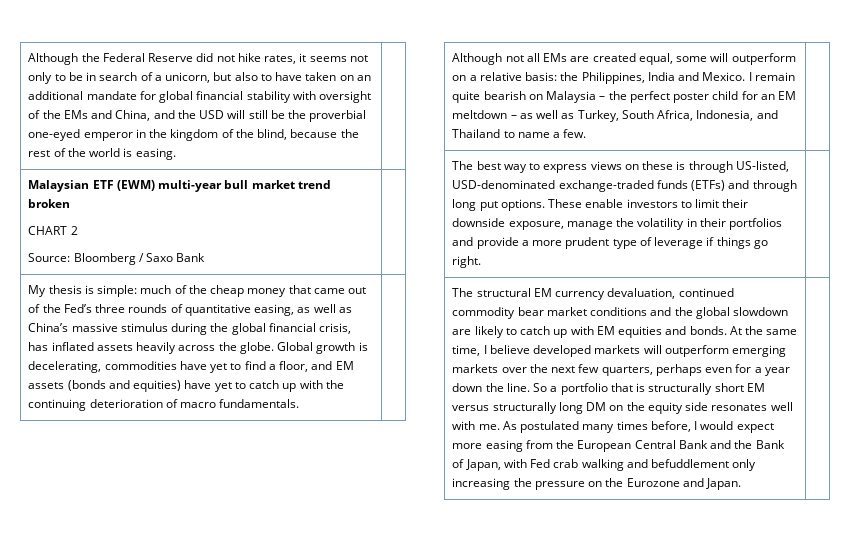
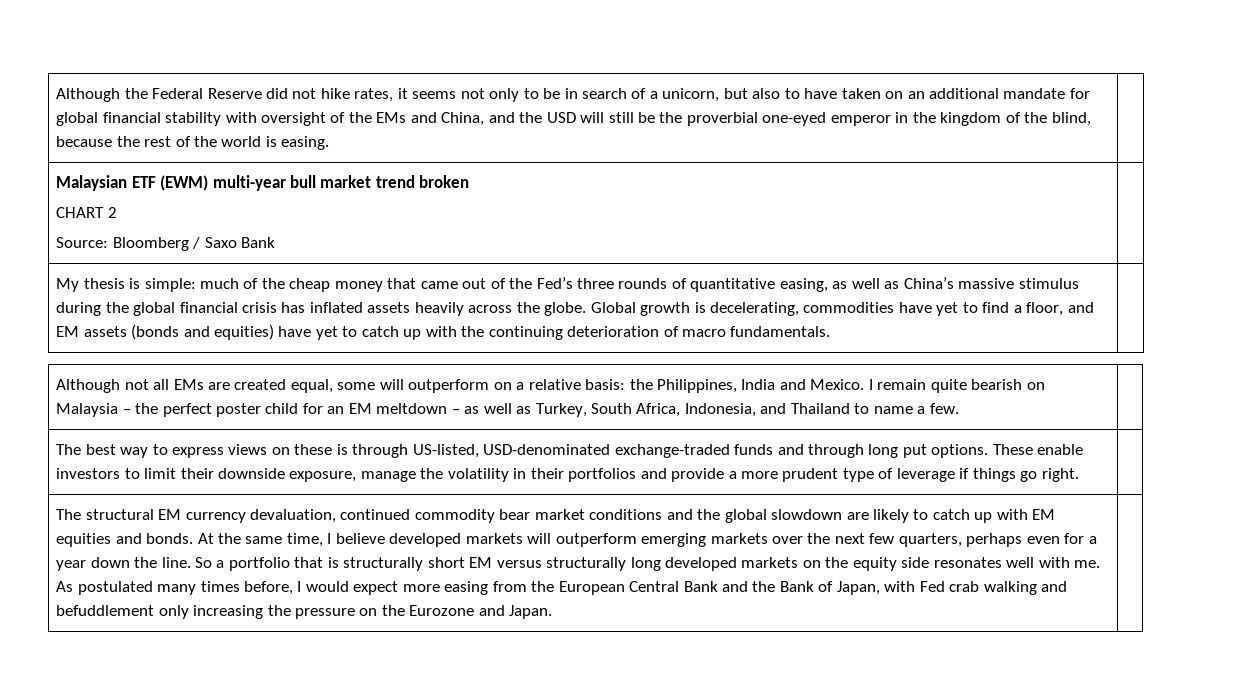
[319,323,352,334] crisis, -> [241,302,277,313] crisis
[691,180,726,191] (ETFs) -> (774, 449) none
[586,402,607,411] DM -> [664,557,799,571] developed markets

